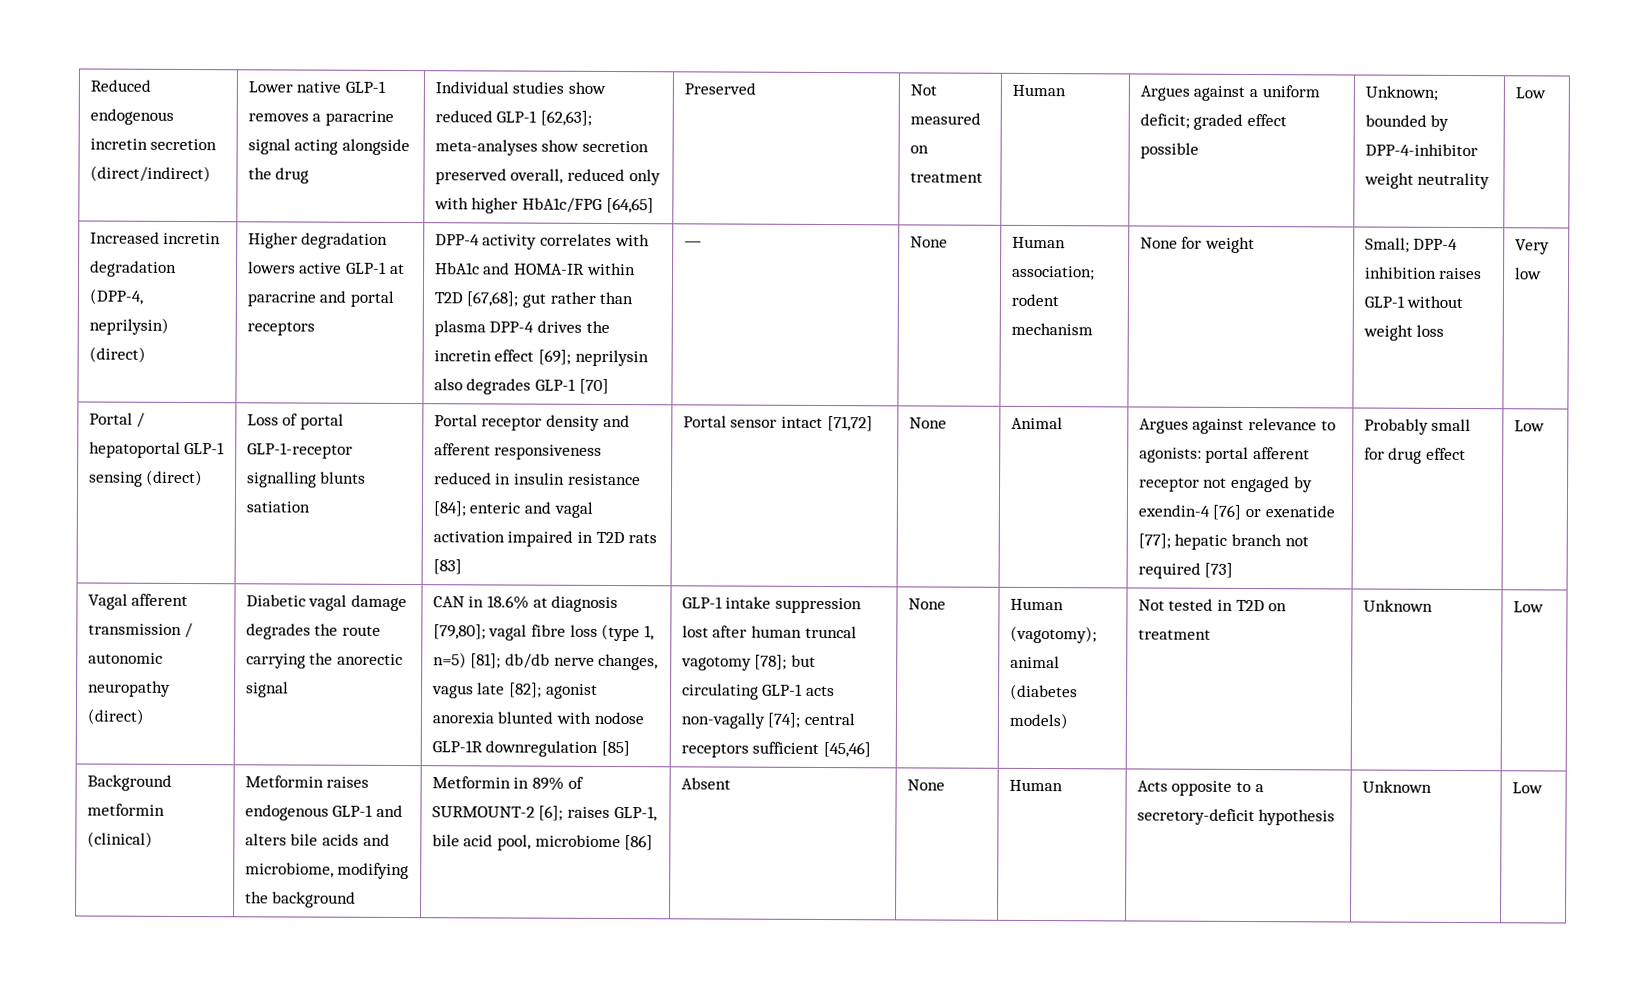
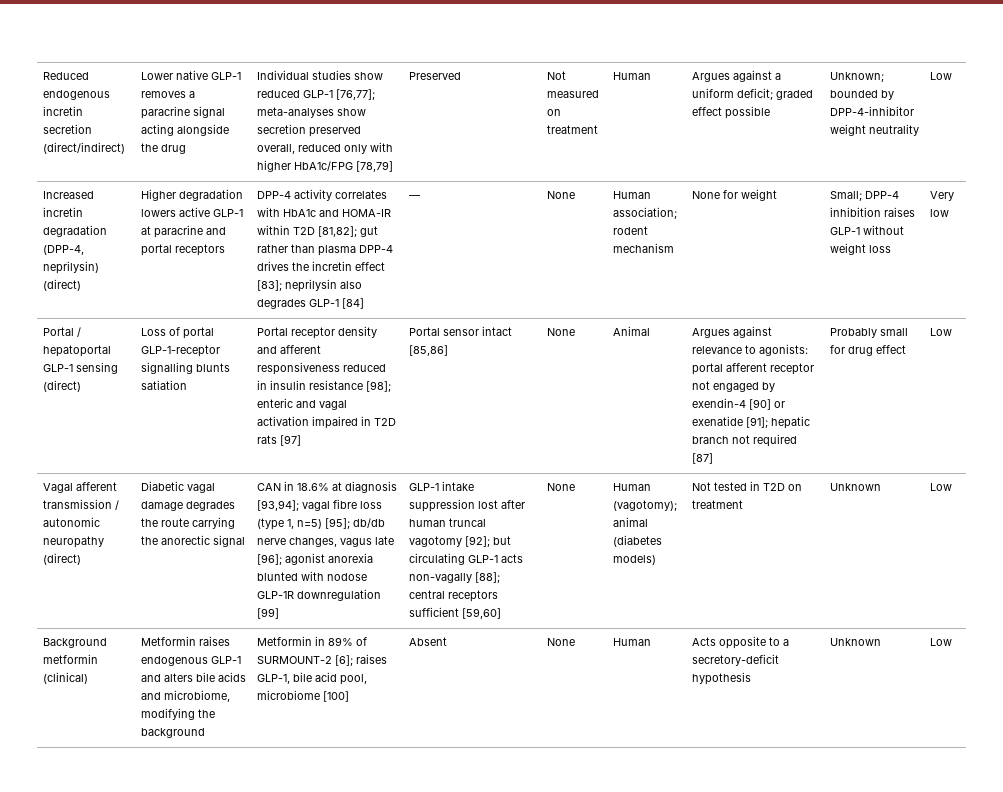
[539,110,592,126] [62,63]; -> [335,89,375,100] [76,77];
[605,197,654,214] [64,65] -> [355,161,393,172] [78,79]
[466,291,519,307] [67,68]; -> [317,226,357,237] [81,82];
[537,349,571,365] [69]; -> [256,280,282,291] [83];
[578,378,609,394] [70] -> [341,298,364,309] [84]
[432,501,466,517] [84]; -> [365,381,391,392] [98];
[432,559,462,575] [83] -> [279,435,301,446] [97]
[826,416,873,432] [71,72] -> [408,345,448,356] [85,86]
[1212,504,1242,520] [76] -> [748,399,771,410] [90]
[1137,533,1171,549] [77]; -> [745,417,768,428] [91];
[1204,562,1234,578] [73] -> [691,453,713,464] [87]
[432,624,486,640] [79,80]; -> [256,500,299,511] [93,94];
[470,653,502,669] [81]; -> [324,518,350,529] [95];
[508,682,542,698] [82]; -> [256,554,282,565] [96];
[600,740,630,757] [85] -> [256,608,279,619] [99]
[754,654,788,670] [78]; -> [464,536,490,547] [92];
[767,712,801,728] [74]; -> [474,572,500,583] [88];
[822,742,871,758] [45,46] -> [461,608,501,619] [59,60]
[624,835,654,851] [86] -> [322,691,349,702] [100]

